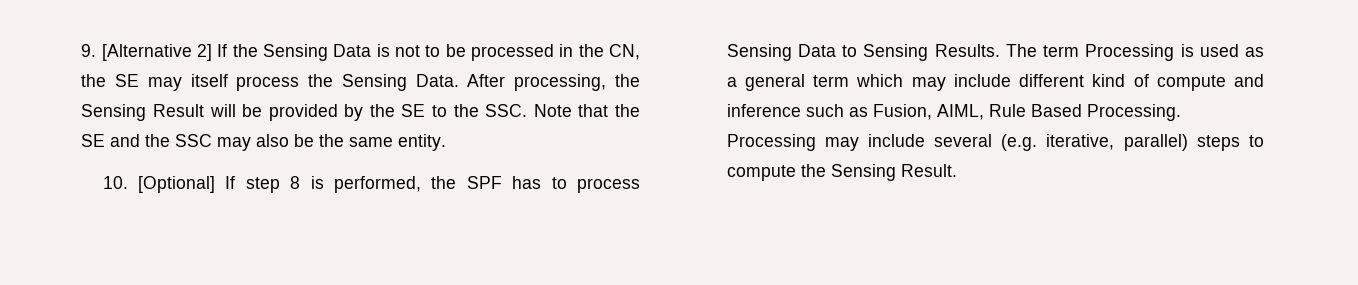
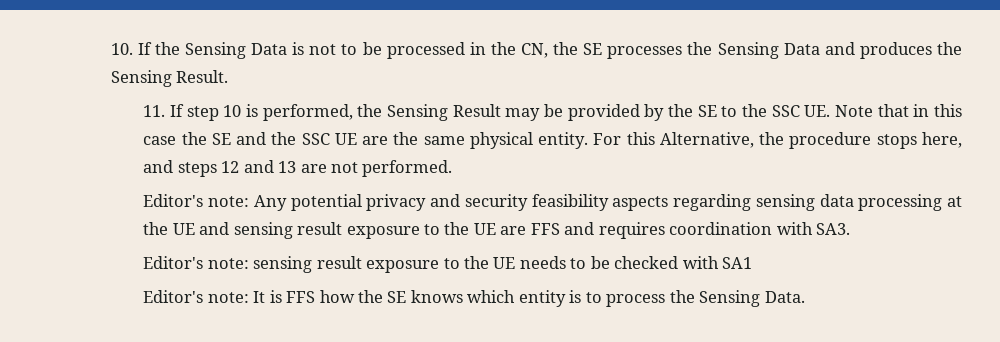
[81,44,212,61] 9. [Alternative 2] -> [110,43,133,55] 10.
[147,74,607,91] may itself process the Sensing Data. After processing, -> [607,42,963,59] [110,70,229,87] [143,104,353,121] processes the Sensing Data and produces the Sensing Result. // 11. If step 10 is performed,
[209,104,236,117] will -> [505,108,541,121] may
[485,104,609,117] SSC. Note that -> [771,104,962,117] [143,136,177,145] SSC UE. Note that in this case
[217,134,315,151] may also be -> [334,133,389,145] UE are
(394, 142) none -> [469,132,533,149] physical
[102,176,640,193] [726,44,1264,61] [726,74,1264,91] [726,104,1181,121] [726,134,1264,151] [726,164,957,181] // 10. [Optional] If step 8 is performed, the SPF has to process Sensing Data to Sensing Results. The term Processing is used as a general term which may include different kind of compute and inference such as Fusion, AIML, Rule Based Processing. Processing may include several (e.g. iterative, parallel) steps to compute the Sensing Result. -> [593,132,962,149] [143,160,453,177] [143,194,963,211] [143,222,851,239] [143,256,753,273] [143,290,805,307] For this Alternative, the procedure stops here, and steps 12 and 13 are not performed. // Editor's note: Any potential privacy and security feasibility aspects regarding sensing data processing at the UE and sensing result exposure to the UE are FFS and requires coordination with SA3. // Editor's note: sensing result exposure to the UE needs to be checked with SA1 // Editor's note: It is FFS how the SE knows which entity is to process the Sensing Data.

